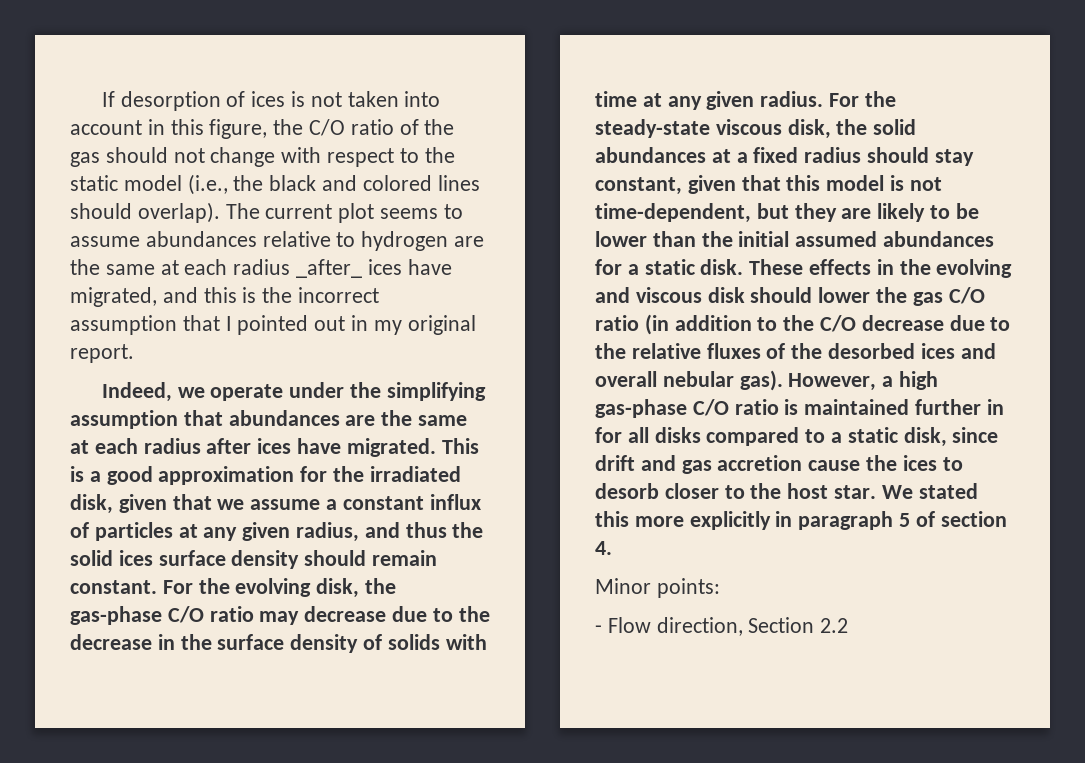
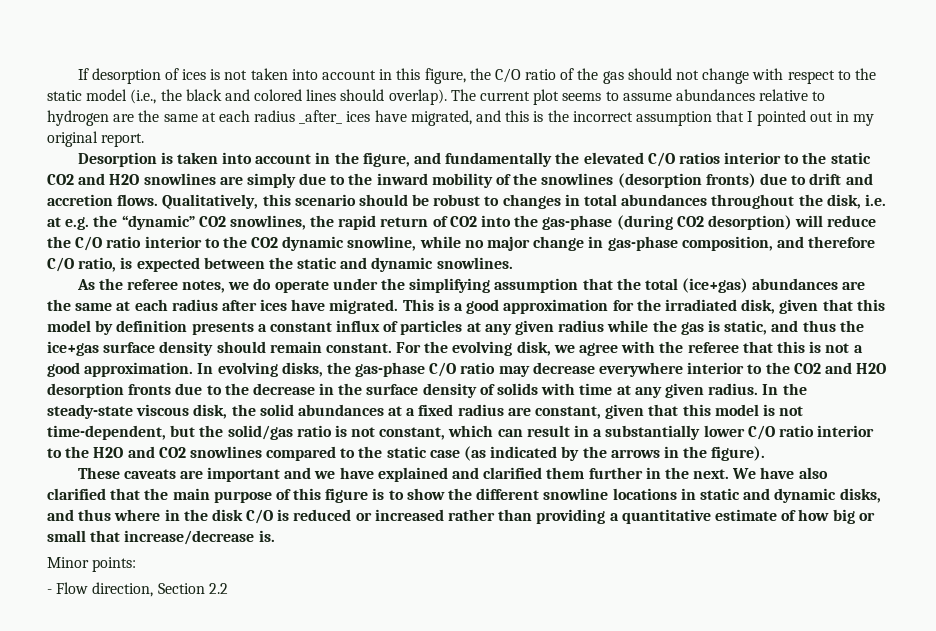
[101,382,205,402] Indeed, we -> [77,152,871,167] [47,173,873,188] [47,194,886,209] [47,215,877,230] [47,236,876,251] [47,257,513,272] [76,278,272,293] Desorption is taken into account in the figure, and fundamentally the elevated C/O ratios interior to the static CO2 and H2O snowlines are simply due to the inward mobility of the snowlines (desorption fronts) due to drift and accretion flows. Qualitatively, this scenario should be robust to changes in total abundances throughout the disk, i.e. at e.g. the “dynamic” CO2 snowlines, the rapid return of CO2 into the gas-phase (during CO2 desorption) will reduce the C/O ratio interior to the CO2 dynamic snowline, while no major change in gas-phase composition, and therefore C/O ratio, is expected between the static and dynamic snowlines. // As the referee notes, we do
(223, 418) none -> [616,278,749,293] the total (ice+gas)
[217,499,321,510] we assume -> [856,299,885,311] [47,320,254,335] this model by definition presents
[296,522,360,542] radius, -> [558,320,768,335] radius while the gas is static,
[70,550,153,566] solid ices -> [47,341,99,356] ice+gas
(360, 588) none -> [553,341,863,356] [47,362,323,377] we agree with the referee that this is not a good approximation. In evolving disks,
(387, 614) none -> [599,362,887,377] [47,383,172,398] everywhere interior to the CO2 and H2O desorption fronts
[829,93,860,107] For -> [762,384,779,395] In
[867,147,974,166] should stay -> [507,407,531,416] are
[794,203,979,222] [595,231,995,247] [595,259,1013,278] [595,287,985,306] [595,314,1011,335] [595,343,996,359] [595,370,939,391] [595,399,1004,418] [595,427,999,447] [595,455,963,474] [595,483,978,499] [595,511,1007,530] [595,541,612,555] they are likely to be lower than the initial assumed abundances for a static disk. These effects in the evolving and viscous disk should lower the gas C/O ratio (in addition to the C/O decrease due to the relative fluxes of the desorbed ices and overall nebular gas). However, a high gas-phase C/O ratio is maintained further in for all disks compared to a static disk, since drift and gas accretion cause the ices to desorb closer to the host star. We stated this more explicitly in paragraph 5 of section 4. -> [199,425,875,440] [47,446,766,461] [77,467,828,482] [47,488,881,503] [47,509,875,524] [47,530,275,545] the solid/gas ratio is not constant, which can result in a substantially lower C/O ratio interior to the H2O and CO2 snowlines compared to the static case (as indicated by the arrows in the figure). // These caveats are important and we have explained and clarified them further in the next. We have also clarified that the main purpose of this figure is to show the different snowline locations in static and dynamic disks, and thus where in the disk C/O is reduced or increased rather than providing a quantitative estimate of how big or small that increase/decrease is.

